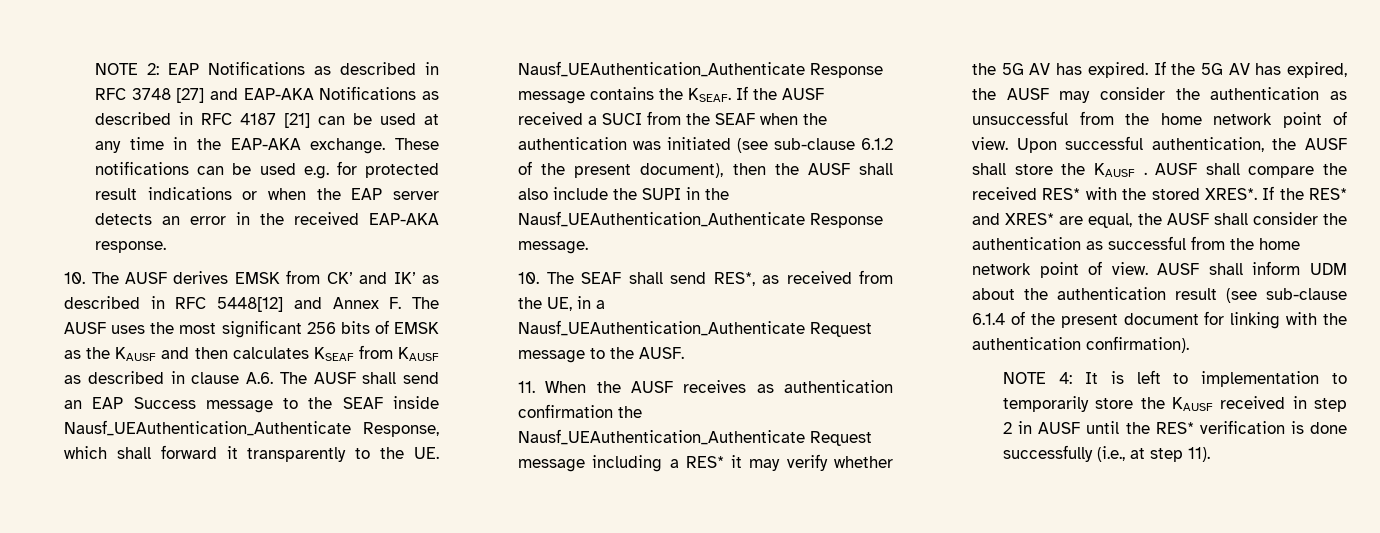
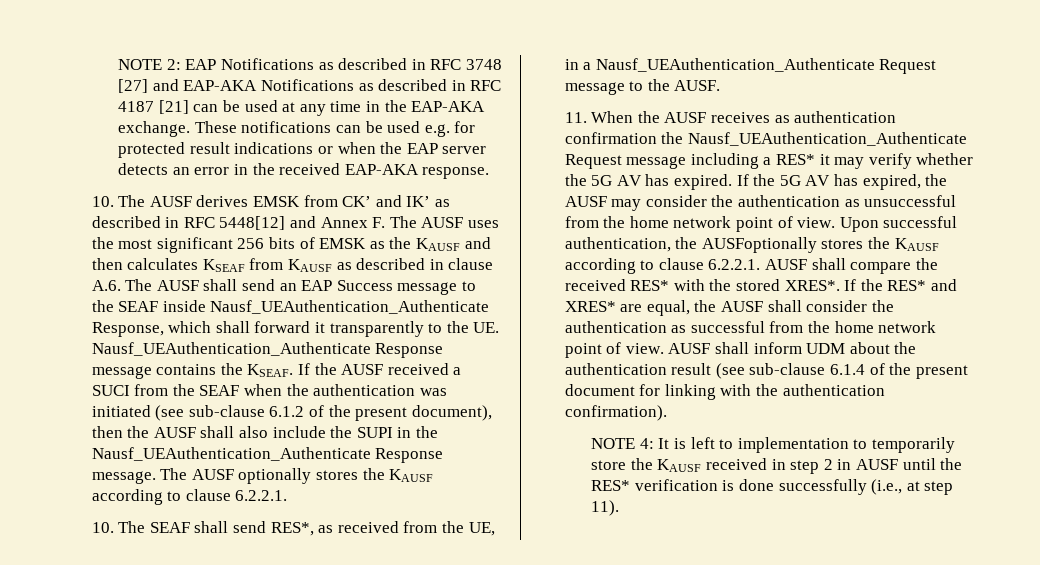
(589, 247) none -> [160,468,434,484] [91,489,288,505] The AUSF optionally stores the KAUSF according to clause 6.2.2.1.
[1305,138,1347,150] [972,163,1147,177] AUSF shall store the KAUSF . -> [701,237,939,253] [564,258,761,274] AUSFoptionally stores the KAUSF according to clause 6.2.2.1.

